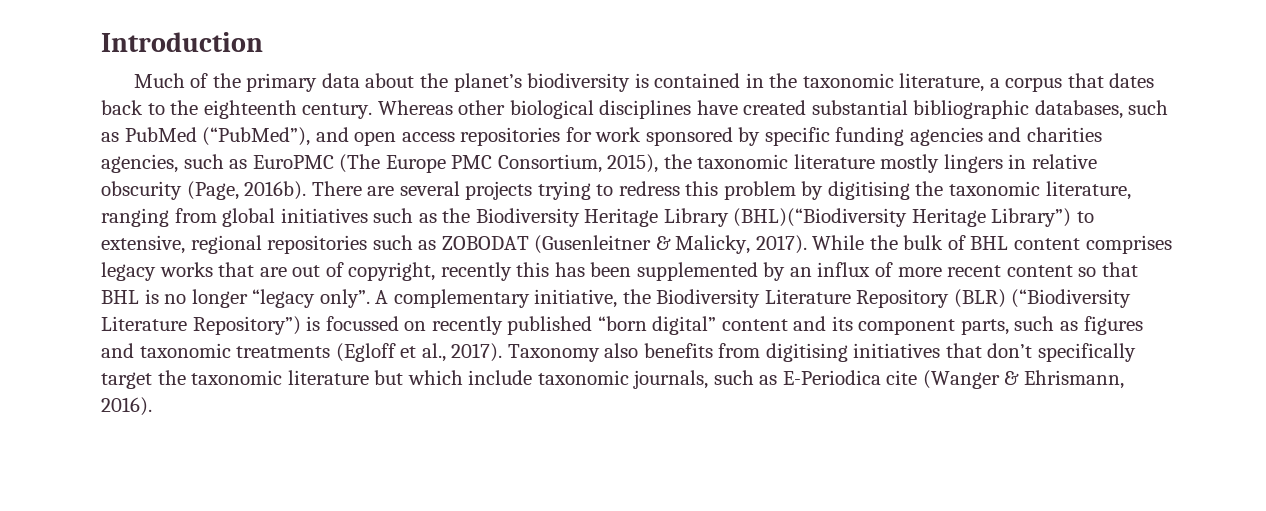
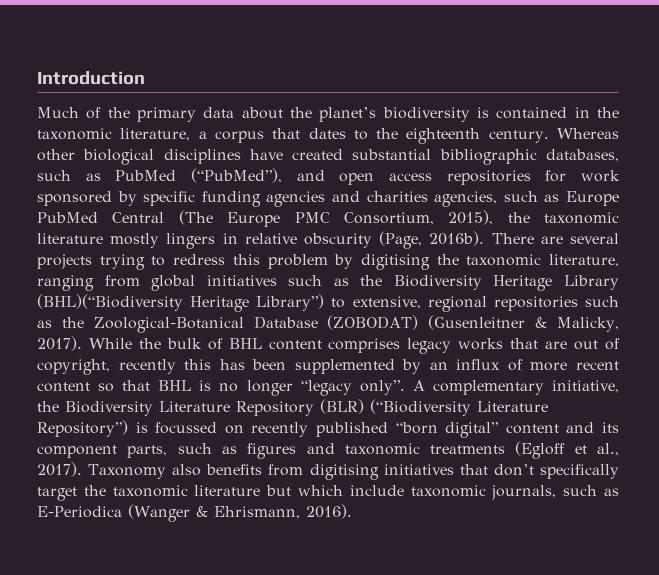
[101,100,143,115] back -> (346, 133) none
[252,155,334,169] EuroPMC -> [566,191,620,206] [37,212,165,223] Europe PubMed Central
[441,236,529,250] ZOBODAT -> [61,315,419,333] the Zoological-Botanical Database (ZOBODAT)
[886,370,918,385] cite -> (122, 512) none

